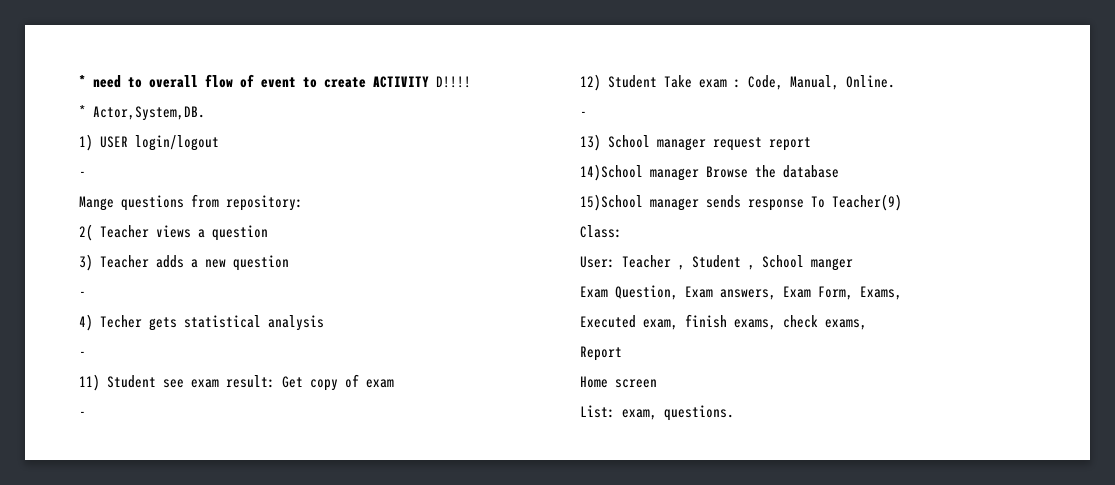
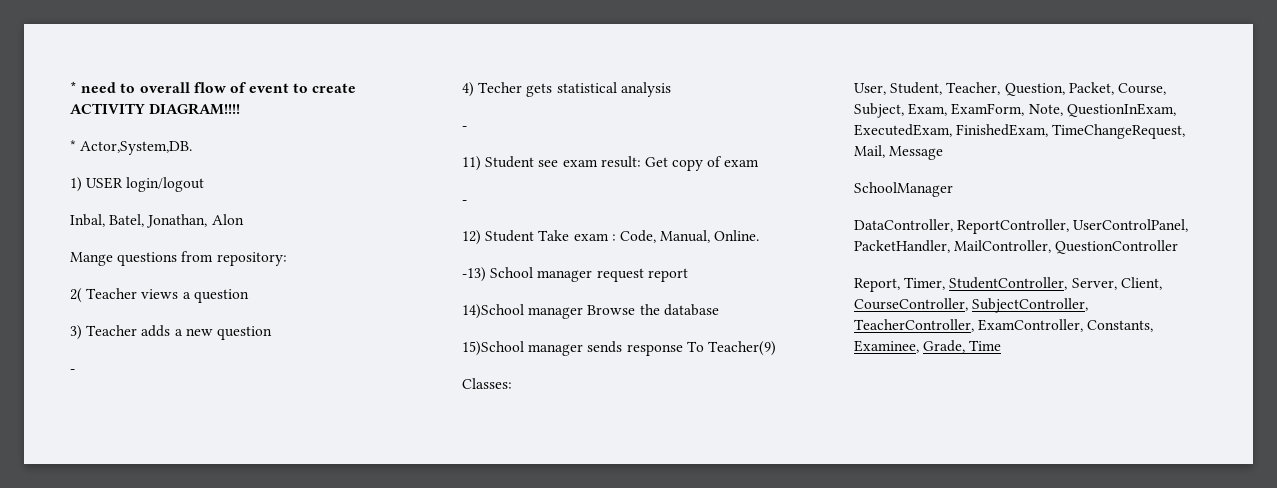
[436,76,471,88] D!!!! -> [149,103,241,115] DIAGRAM!!!!
[79,171,86,177] - -> [70,214,244,228] Inbal, Batel, Jonathan, Alon
[580,111,587,117] [580,134,601,151] - // 13) -> [462,267,486,282] -13)
[580,225,622,238] [580,255,853,271] [580,285,902,300] [580,314,867,330] [580,346,622,361] [580,376,657,388] [580,405,734,421] Class: // User: Teacher , Student , School manger // Exam Question, Exam answers, Exam Form, Exams, // Executed exam, finish exams, check exams, // Report // Home screen // List: exam, questions. -> [462,378,512,389] [854,82,1166,96] [854,103,1176,118] [854,124,1186,139] [854,145,944,160] [854,182,953,197] [854,219,1189,234] [854,240,1179,254] [854,277,1162,292] [854,298,1089,313] [854,319,1154,332] [854,340,1002,353] Classes: // User, Student, Teacher, Question, Packet, Course, Subject, Exam, ExamForm, Note, QuestionInExam, ExecutedExam, FinishedExam, TimeChangeRequest, Mail, Message // SchoolManager // DataController, ReportController, UserControlPanel, PacketHandler, MailController, QuestionController // Report, Timer, StudentController, Server, Client, CourseController, SubjectController, TeacherController, ExamController, Constants, Examinee, Grade, Time

